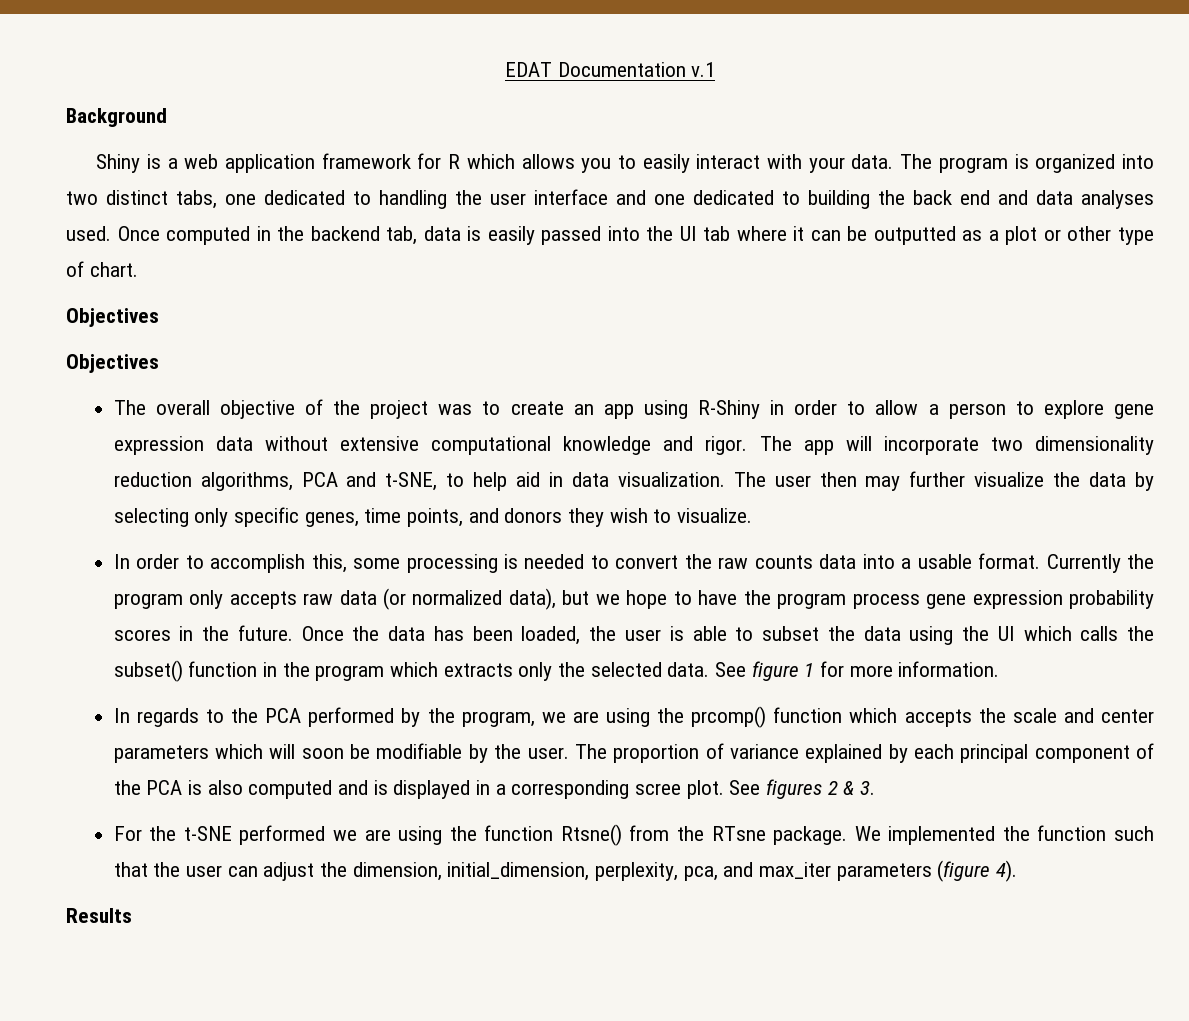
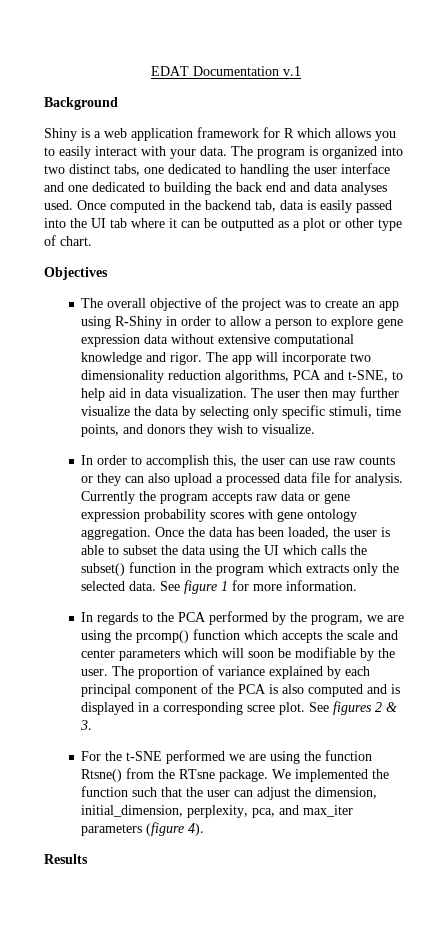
[66,354,159,373] // Objectives -> (108, 273) none
[304,512,359,527] genes, -> [329,406,373,418] stimuli,
[353,553,1041,573] some processing is needed to convert the raw counts data into a usable format. -> [241,455,396,465] [81,472,404,486] the user can use raw counts or they can also upload a processed data file for analysis.
[189,590,224,609] only -> (209, 498) none
[383,588,1154,610] [113,625,293,641] (or normalized data), but we hope to have the program process gene expression probability scores in the future. -> [308,493,351,504] [81,509,358,522] [81,527,152,540] or gene expression probability scores with gene ontology aggregation.

